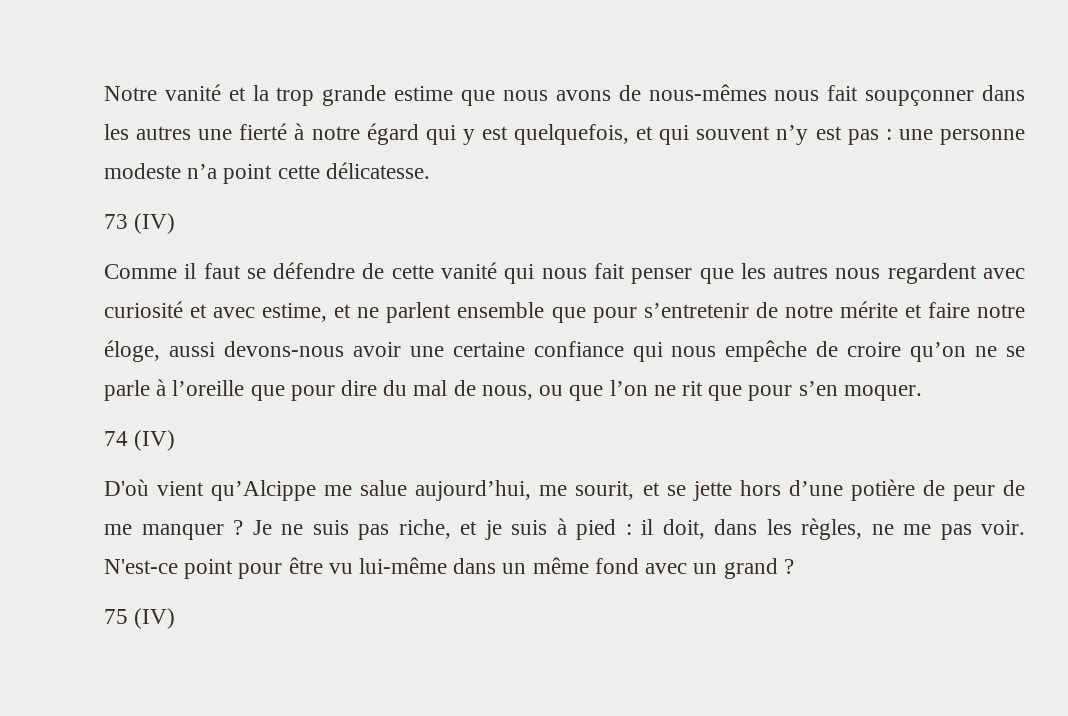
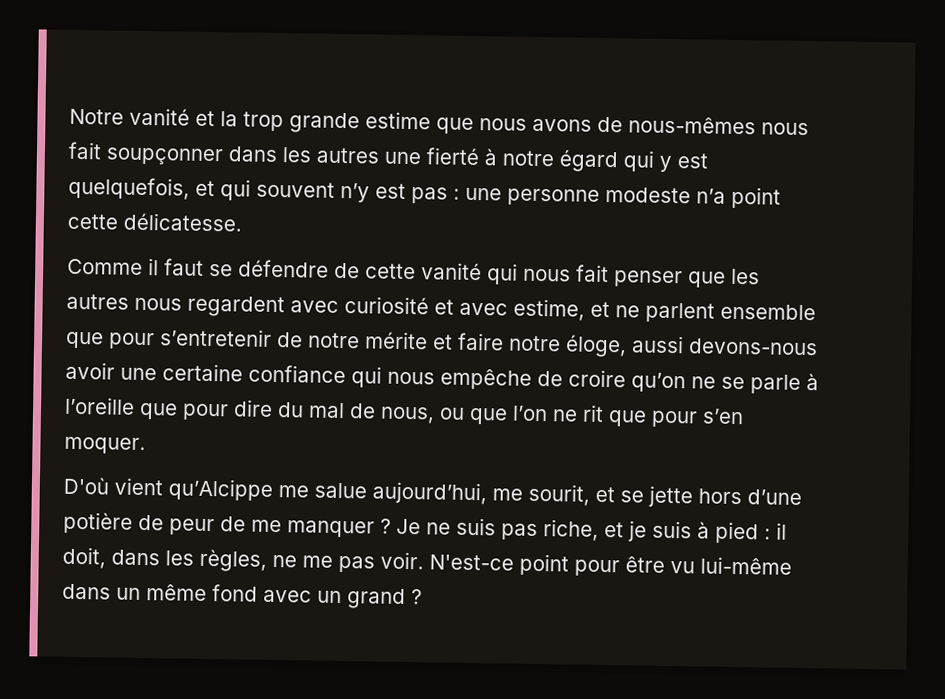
[104,213,176,234] // 73 (IV) -> (243, 222) none
[104,430,176,451] // 74 (IV) -> (146, 445) none
[104,608,176,629] // 75 (IV) -> (422, 597) none

